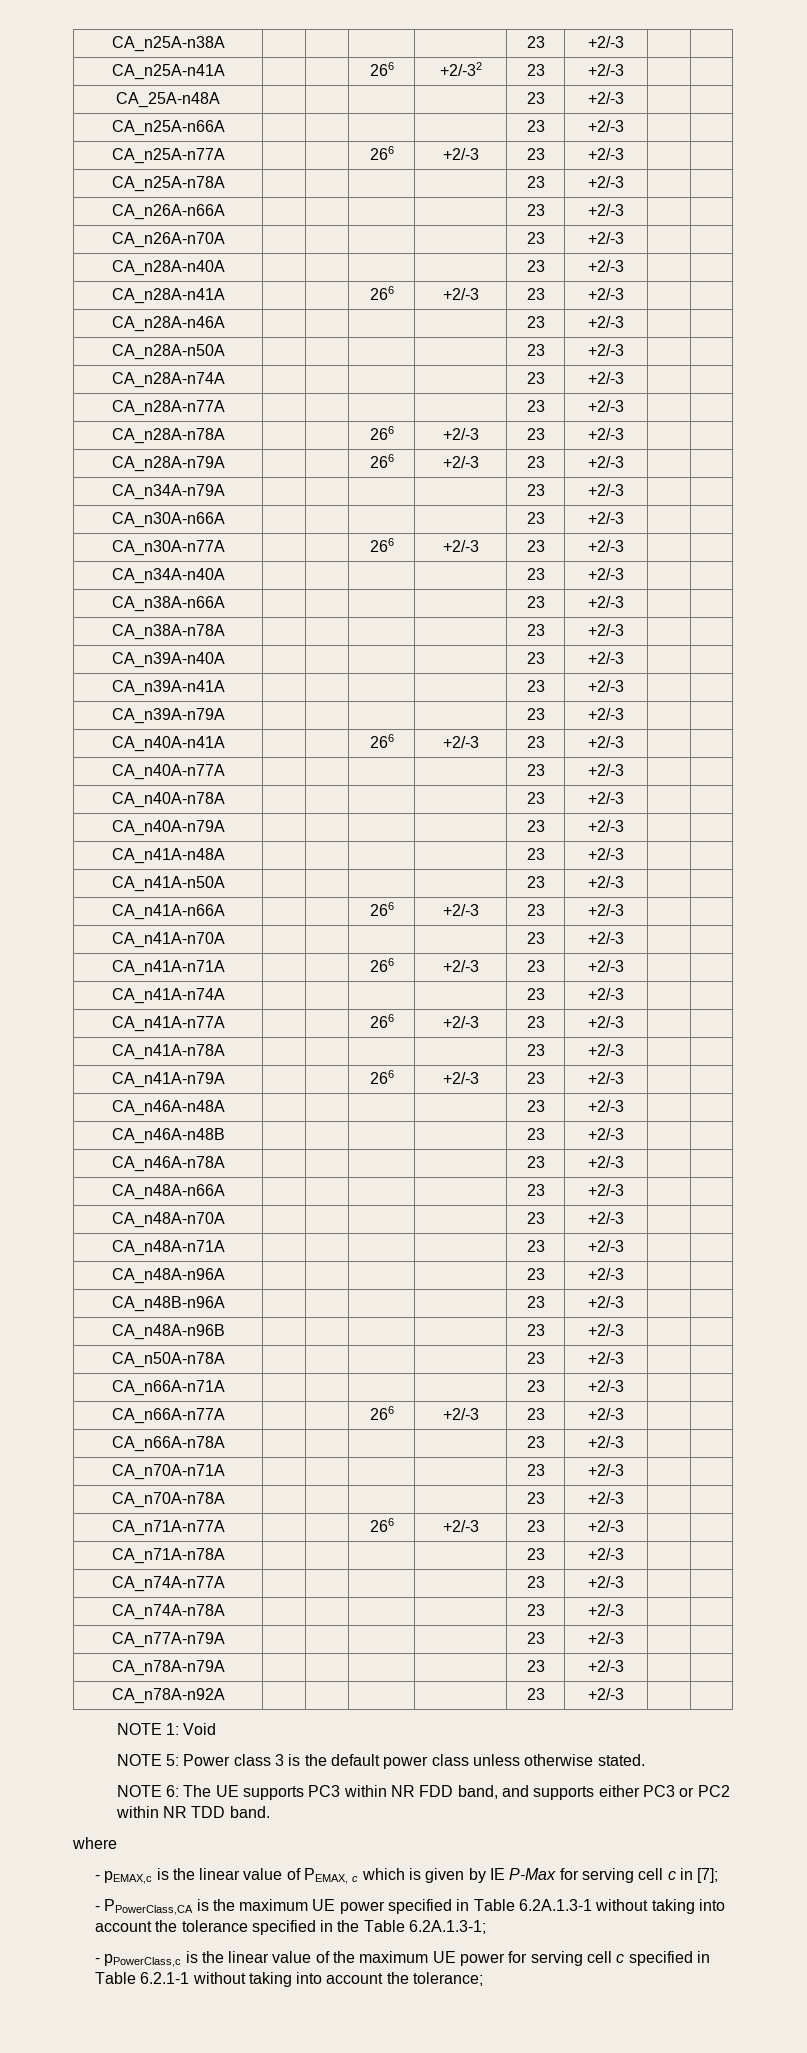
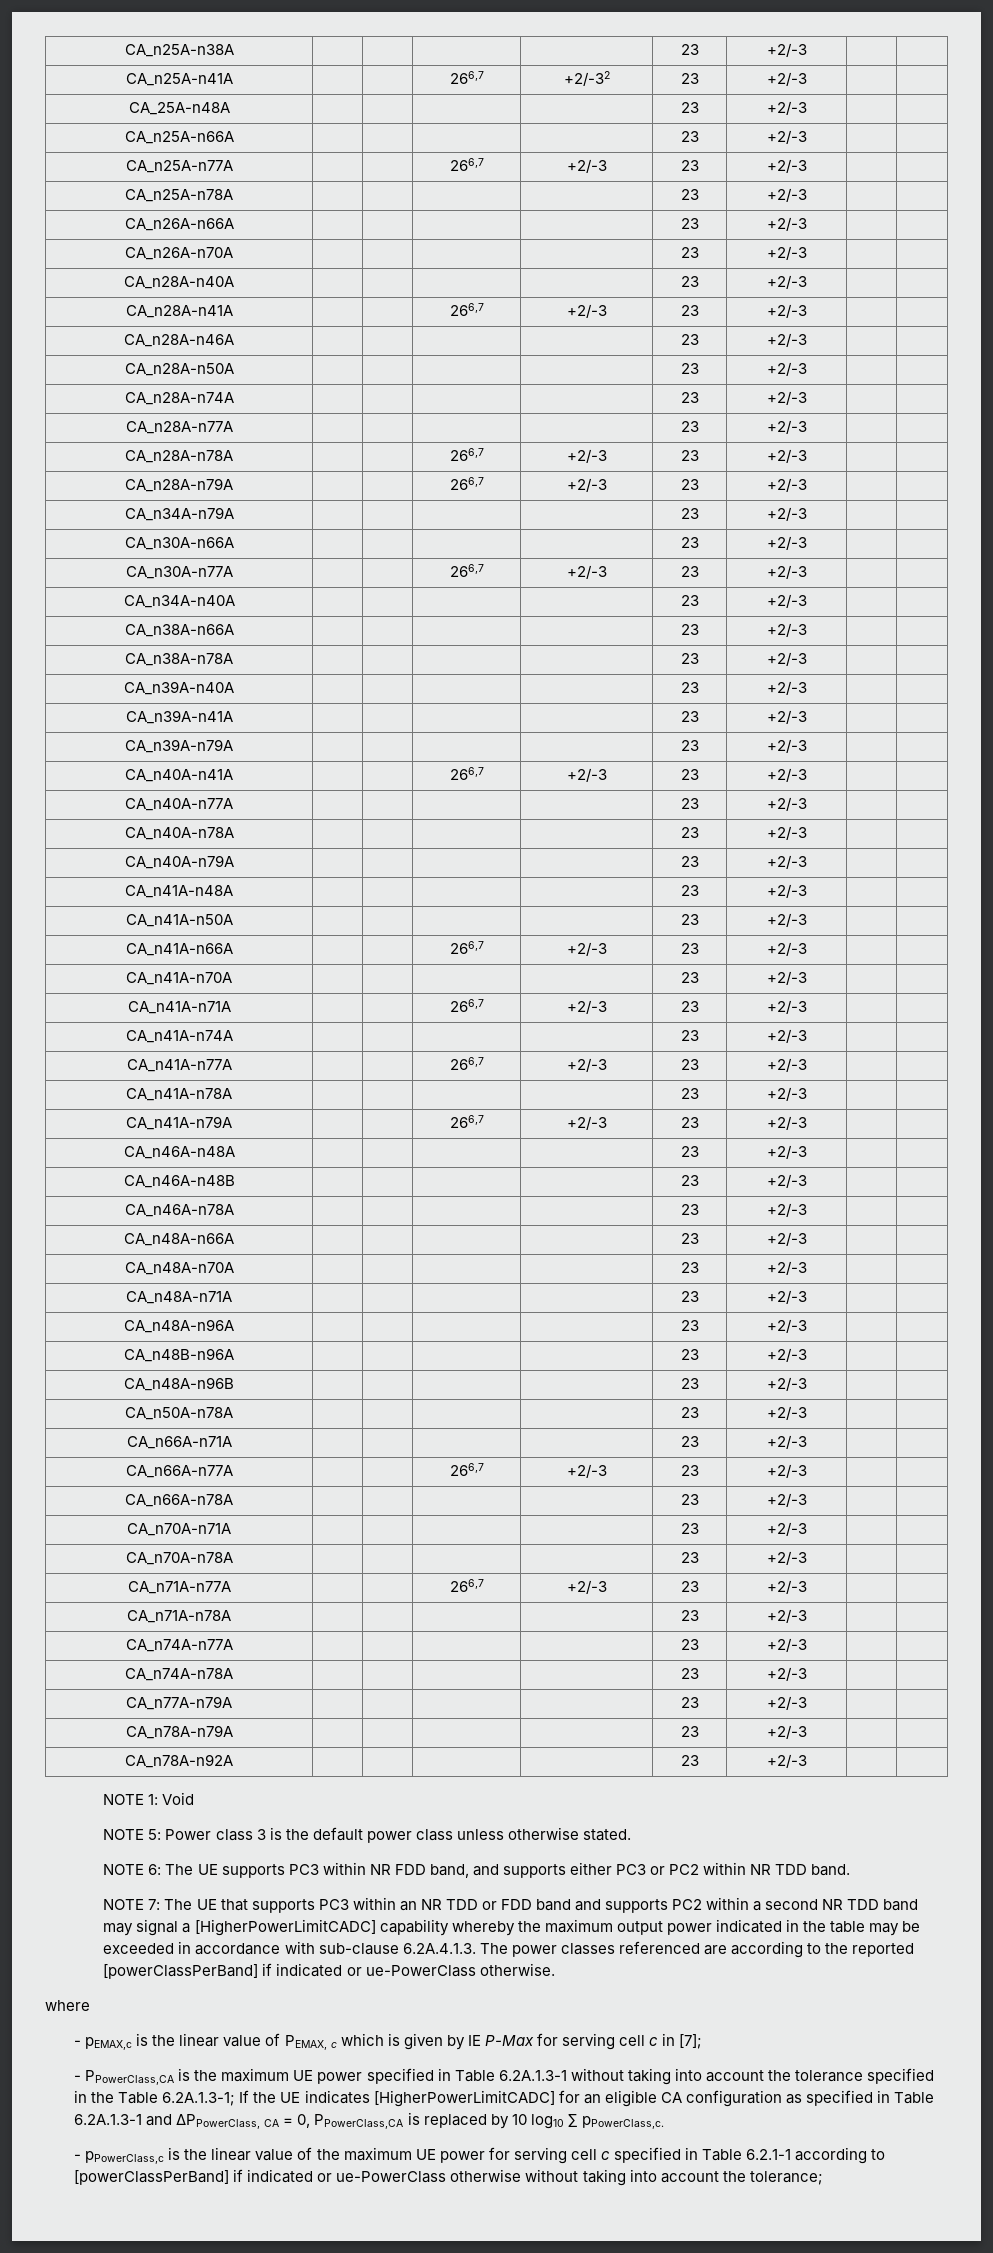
[369,62,394,76] 266 -> [449,71,484,84] 266,7
[369,146,394,160] 266 -> [449,158,484,171] 266,7
[369,286,394,300] 266 -> [449,303,484,316] 266,7
[369,426,394,440] 266 -> [449,448,484,461] 266,7
[369,454,394,468] 266 -> [449,477,484,490] 266,7
[369,538,394,552] 266 -> [449,564,484,577] 266,7
[369,734,394,748] 266 -> [449,767,484,780] 266,7
[369,902,394,916] 266 -> [449,941,484,954] 266,7
[369,958,394,972] 266 -> [449,999,484,1012] 266,7
[369,1014,394,1028] 266 -> [449,1057,484,1070] 266,7
[369,1070,394,1084] 266 -> [449,1115,484,1128] 266,7
[369,1406,394,1420] 266 -> [449,1463,484,1476] 266,7
[369,1518,394,1532] 266 -> [449,1579,484,1592] 266,7
(270, 1812) none -> [103,1897,919,1913] [103,1919,921,1936] [103,1941,915,1958] [103,1963,555,1979] // NOTE 7: The UE that supports PC3 within an NR TDD or FDD band and supports PC2 within a second NR TDD band may signal a [HigherPowerLimitCADC] capability whereby the maximum output power indicated in the table may be exceeded in accordance with sub-clause 6.2A.4.1.3. The power classes referenced are according to the reported [powerClassPerBand] if indicated or ue-PowerClass otherwise.
(487, 1927) none -> [239,2090,935,2107] [74,2112,664,2129] If the UE indicates [HigherPowerLimitCADC] for an eligible CA configuration as specified in Table 6.2A.1.3-1 and ΔPPowerClass, CA = 0, PPowerClass,CA is replaced by 10 log10 ∑ pPowerClass,c.
(190, 1978) none -> [795,2147,886,2164] [74,2169,522,2185] according to [powerClassPerBand] if indicated or ue-PowerClass otherwise

